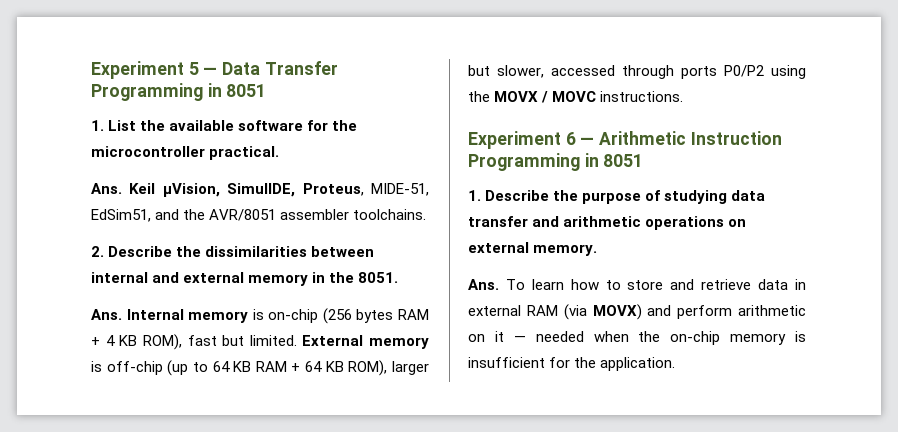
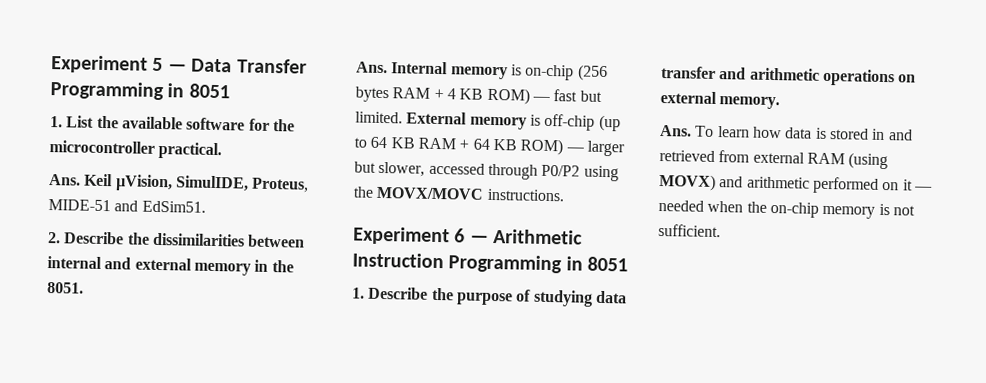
[371,183,429,196] [91,209,427,222] MIDE-51, EdSim51, and the AVR/8051 assembler toolchains. -> [48,199,206,213] MIDE-51 and EdSim51.
[142,334,182,350] ROM), -> [486,87,551,105] ROM) —
[348,360,388,376] ROM), -> [520,138,585,156] ROM) —
[681,66,717,79] ports -> (538, 171) none
[494,91,597,103] MOVX / MOVC -> [376,186,485,200] MOVX/MOVC
[605,279,806,290] to store and retrieve data in -> [785,127,913,141] [659,149,751,163] data is stored in and retrieved from
[563,304,587,320] (via -> [848,152,889,170] (using
[677,305,806,319] perform arithmetic -> [746,176,879,194] arithmetic performed
[468,357,676,371] insufficient for the application. -> [892,205,915,216] [658,223,721,238] not sufficient.

